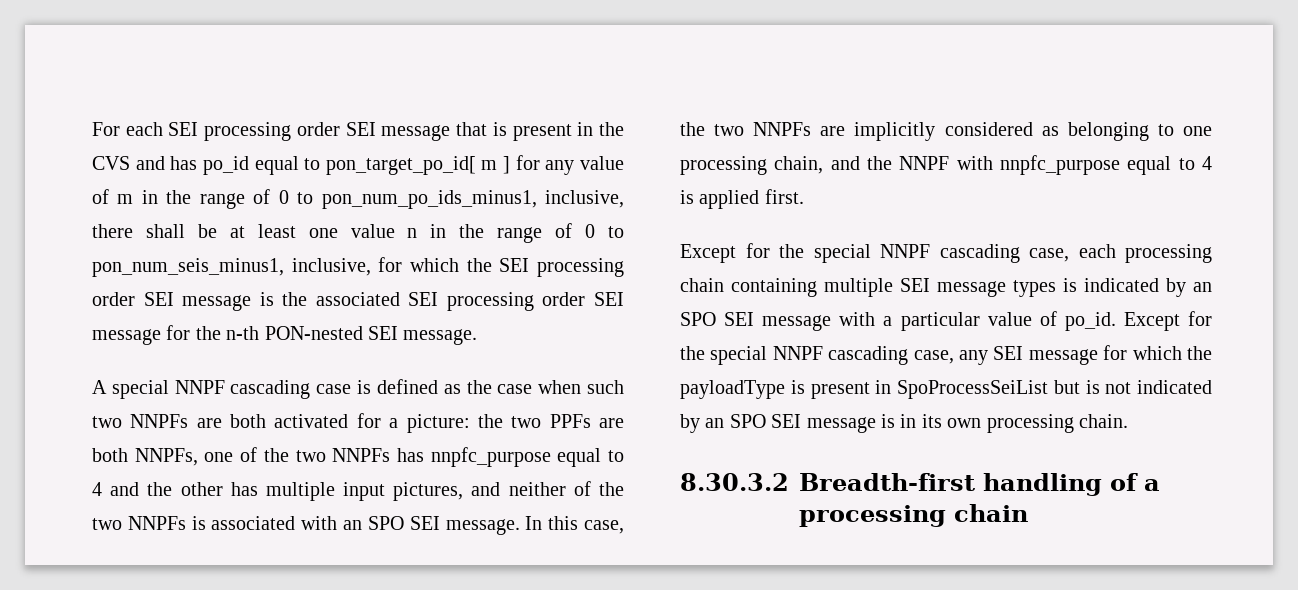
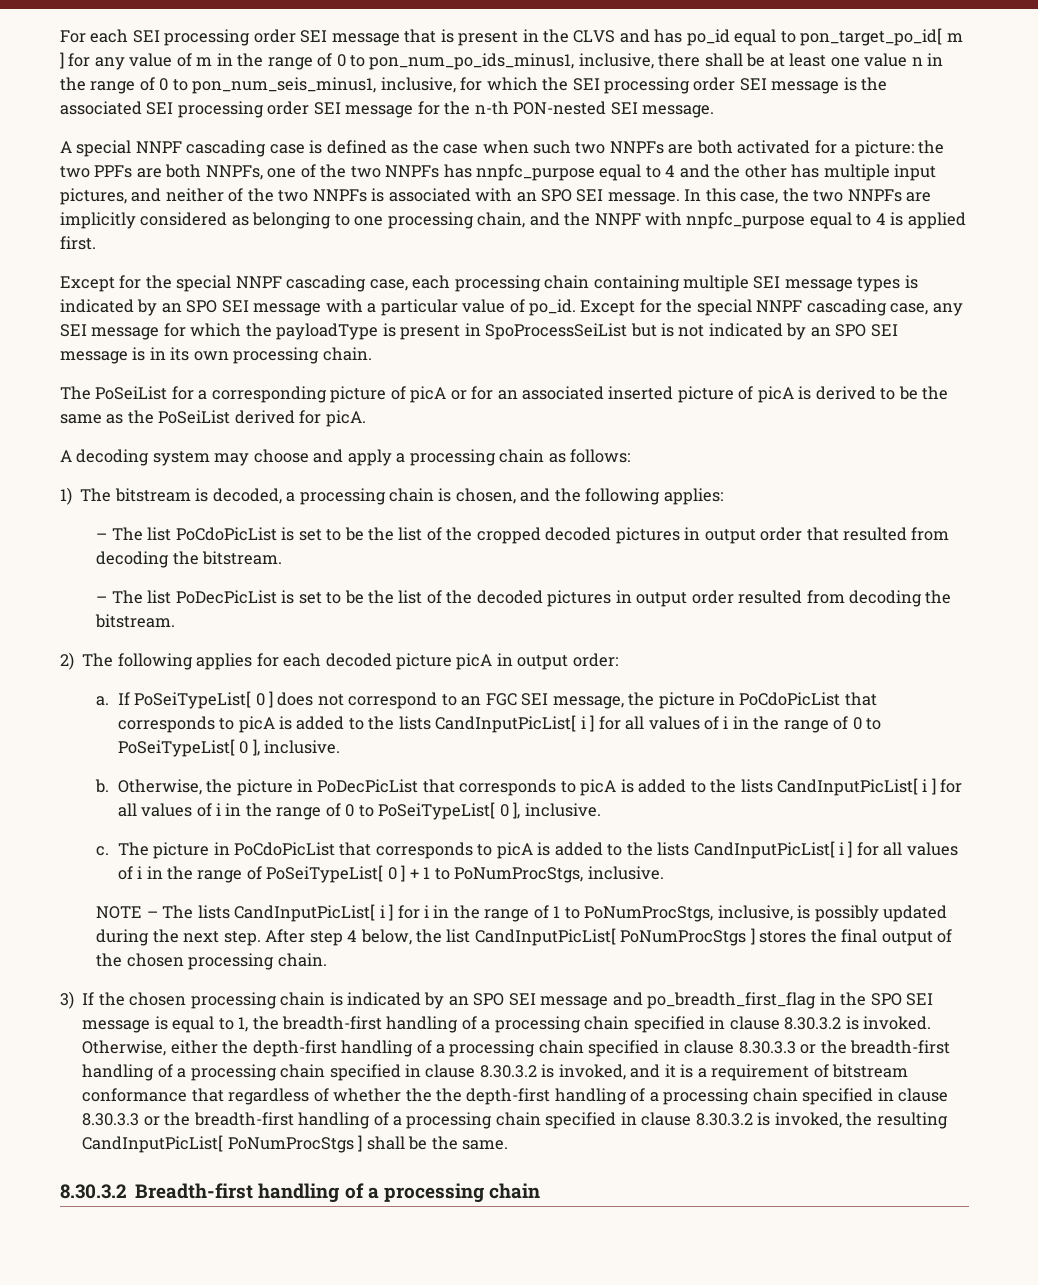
[92,156,130,170] CVS -> [573,30,616,43] CLVS
(1128, 421) none -> [60,386,949,403] [60,410,366,427] [60,449,631,466] [60,487,723,505] [96,527,950,544] [96,551,283,568] [96,590,952,607] [95,614,176,628] [60,652,618,670] [96,691,877,709] [117,715,882,733] [117,739,340,757] [95,778,963,796] [117,802,601,820] [96,841,958,859] [117,865,664,883] [96,904,947,922] [96,928,953,946] [96,953,327,970] [60,991,933,1009] [82,1016,931,1033] [82,1040,951,1057] [82,1064,908,1081] [82,1088,949,1105] [82,1112,948,1129] [82,1135,508,1153] // The PoSeiList for a corresponding picture of picA or for an associated inserted picture of picA is derived to be the same as the PoSeiList derived for picA. // A decoding system may choose and apply a processing chain as follows: // 1) The bitstream is decoded, a processing chain is chosen, and the following applies: // – The list PoCdoPicList is set to be the list of the cropped decoded pictures in output order that resulted from decoding the bitstream. // – The list PoDecPicList is set to be the list of the decoded pictures in output order resulted from decoding the bitstream. // 2) The following applies for each decoded picture picA in output order: // a. If PoSeiTypeList[ 0 ] does not correspond to an FGC SEI message, the picture in PoCdoPicList that corresponds to picA is added to the lists CandInputPicList[ i ] for all values of i in the range of 0 to PoSeiTypeList[ 0 ], inclusive. // b. Otherwise, the picture in PoDecPicList that corresponds to picA is added to the lists CandInputPicList[ i ] for all values of i in the range of 0 to PoSeiTypeList[ 0 ], inclusive. // c. The picture in PoCdoPicList that corresponds to picA is added to the lists CandInputPicList[ i ] for all values of i in the range of PoSeiTypeList[ 0 ] + 1 to PoNumProcStgs, inclusive. // NOTE – The lists CandInputPicList[ i ] for i in the range of 1 to PoNumProcStgs, inclusive, is possibly updated during the next step. After step 4 below, the list CandInputPicList[ PoNumProcStgs ] stores the final output of the chosen processing chain. // 3) If the chosen processing chain is indicated by an SPO SEI message and po_breadth_first_flag in the SPO SEI message is equal to 1, the breadth-first handling of a processing chain specified in clause 8.30.3.2 is invoked. Otherwise, either the depth-first handling of a processing chain specified in clause 8.30.3.3 or the breadth-first handling of a processing chain specified in clause 8.30.3.2 is invoked, and it is a requirement of bitstream conformance that regardless of whether the the depth-first handling of a processing chain specified in clause 8.30.3.3 or the breadth-first handling of a processing chain specified in clause 8.30.3.2 is invoked, the resulting CandInputPicList[ PoNumProcStgs ] shall be the same.

